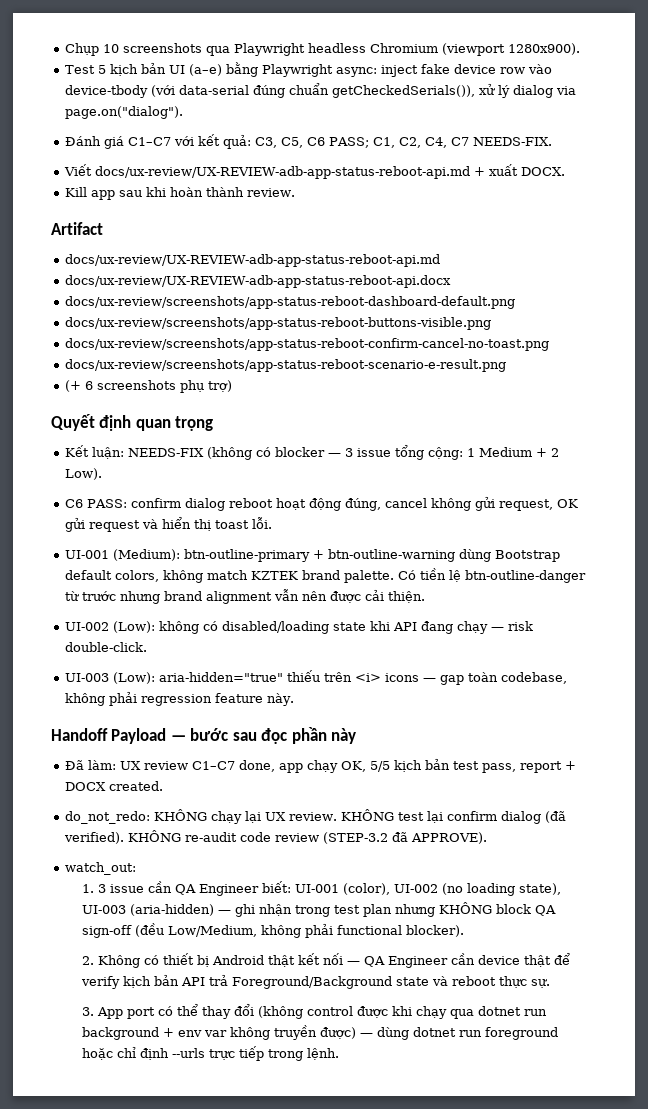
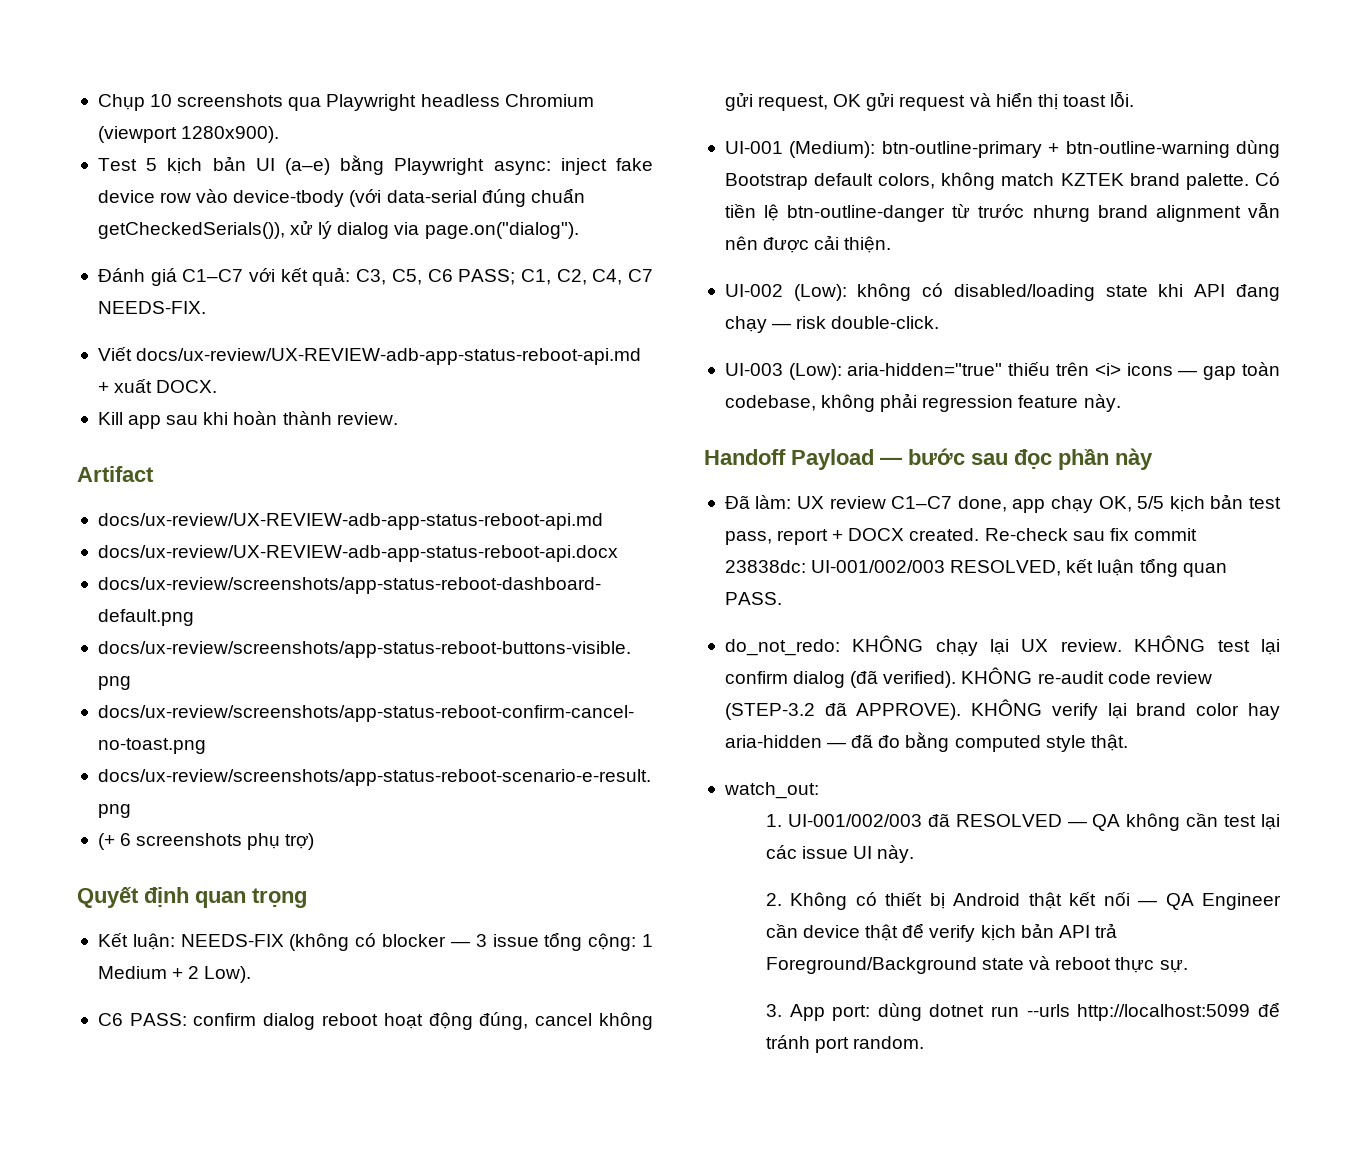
(163, 786) none -> [984,528,1197,541] [724,558,1227,577] [724,592,782,605] Re-check sau fix commit 23838dc: UI-001/002/003 RESOLVED, kết luận tổng quan PASS.
[64,862,136,875] [82,881,562,896] [82,902,557,917] [82,923,465,938] // watch_out: // 1. 3 issue cần QA Engineer biết: UI-001 (color), UI-002 (no loading state), UI-003 (aria-hidden) — ghi nhận trong test plan nhưng KHÔNG block QA sign-off (đều Low/Medium, không phải functional blocker). -> [971,699,1280,720] [724,732,1128,752] [723,782,819,799] [765,813,1280,831] [765,845,915,863] KHÔNG verify lại brand color hay aria-hidden — đã đo bằng computed style thật. // watch_out: // 1. UI-001/002/003 đã RESOLVED — QA không cần test lại các issue UI này.
[127,1003,548,1019] [82,1025,559,1040] [82,1046,340,1061] port có thể thay đổi (không control được khi chạy qua dotnet run background + env var không truyền được) — dùng dotnet run foreground hoặc chỉ định --urls trực tiếp trong lệnh. -> [832,1002,1280,1021] [765,1035,925,1053] port: dùng dotnet run --urls http://localhost:5099 để tránh port random.

